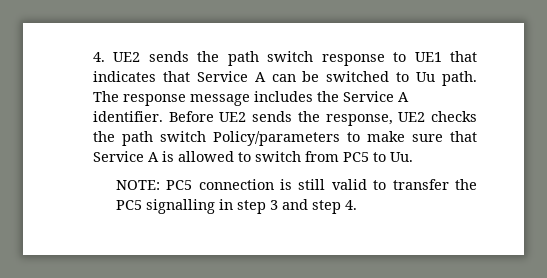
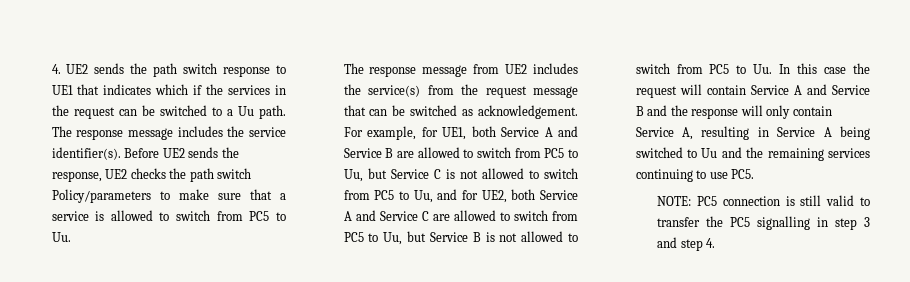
[162,71,266,82] that Service A -> [155,84,286,95] [51,105,115,119] which if the services in the request
(410, 77) none -> [226,109,233,116] a
[342,91,409,102] [92,111,163,122] Service A identifier. -> [249,127,286,137] [51,147,121,160] service identifier(s).
[92,151,159,162] Service A -> [280,193,286,200] [51,211,89,221] a service
(413, 157) none -> [343,63,578,77] [343,84,578,98] [343,105,578,119] [343,126,578,140] [343,147,578,158] [343,168,578,182] [343,189,578,203] [343,210,578,221] [343,231,578,245] [635,63,870,74] [635,84,870,98] [635,105,832,119] [635,126,870,140] [635,147,870,161] [635,169,755,182] // The response message from UE2 includes the service(s) from the request message that can be switched as acknowledgement. For example, for UE1, both Service A and Service B are allowed to switch from PC5 to Uu, but Service C is not allowed to switch from PC5 to Uu, and for UE2, both Service A and Service C are allowed to switch from PC5 to Uu, but Service B is not allowed to switch from PC5 to Uu. In this case the request will contain Service A and Service B and the response will only contain Service A, resulting in Service A being switched to Uu and the remaining services continuing to use PC5.

